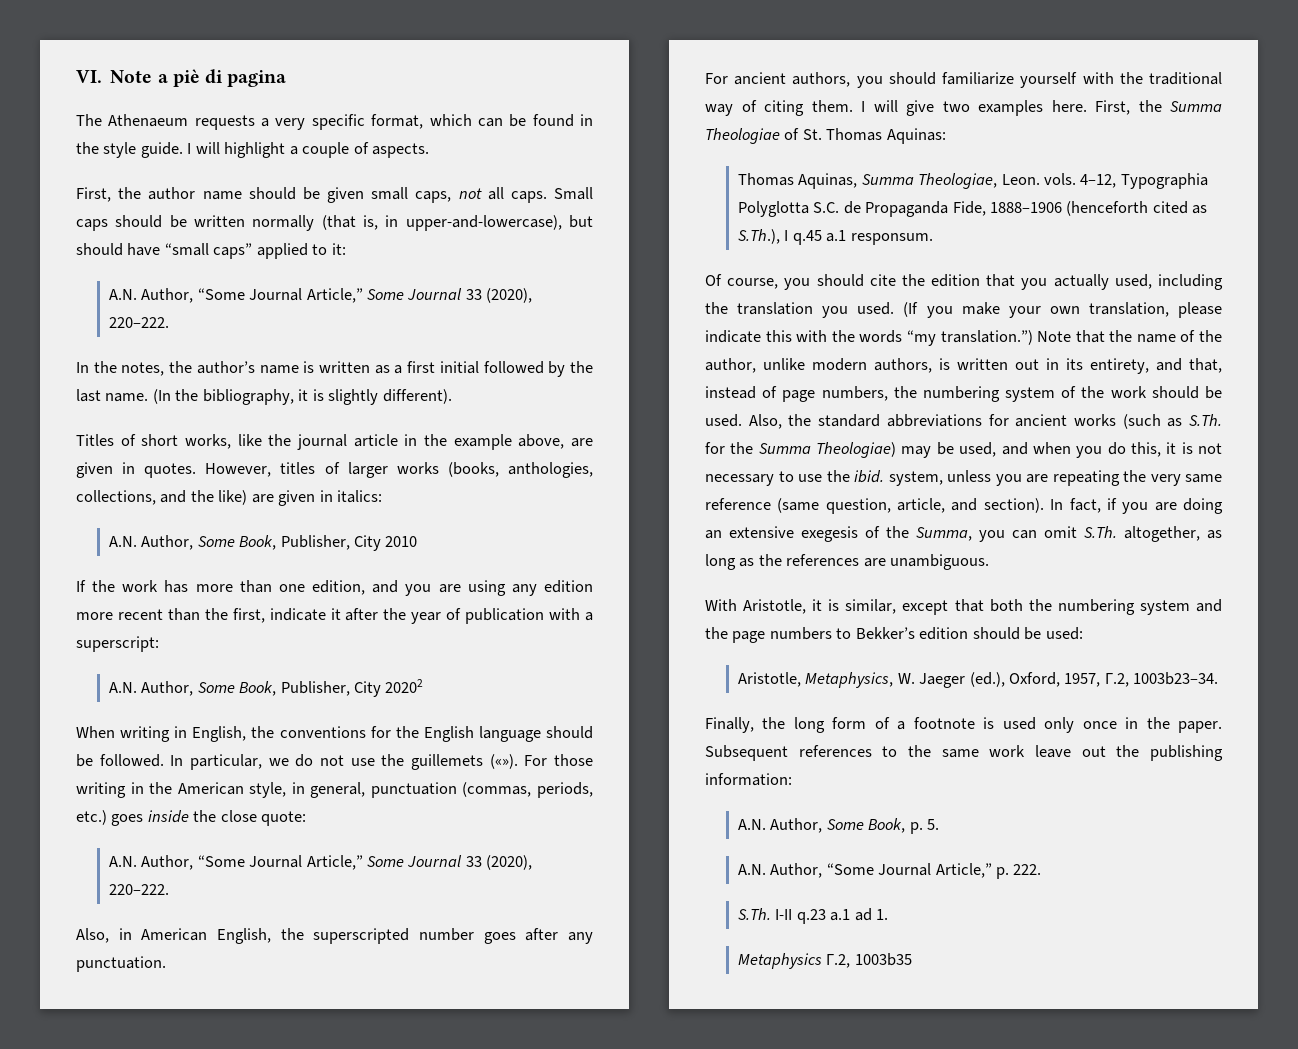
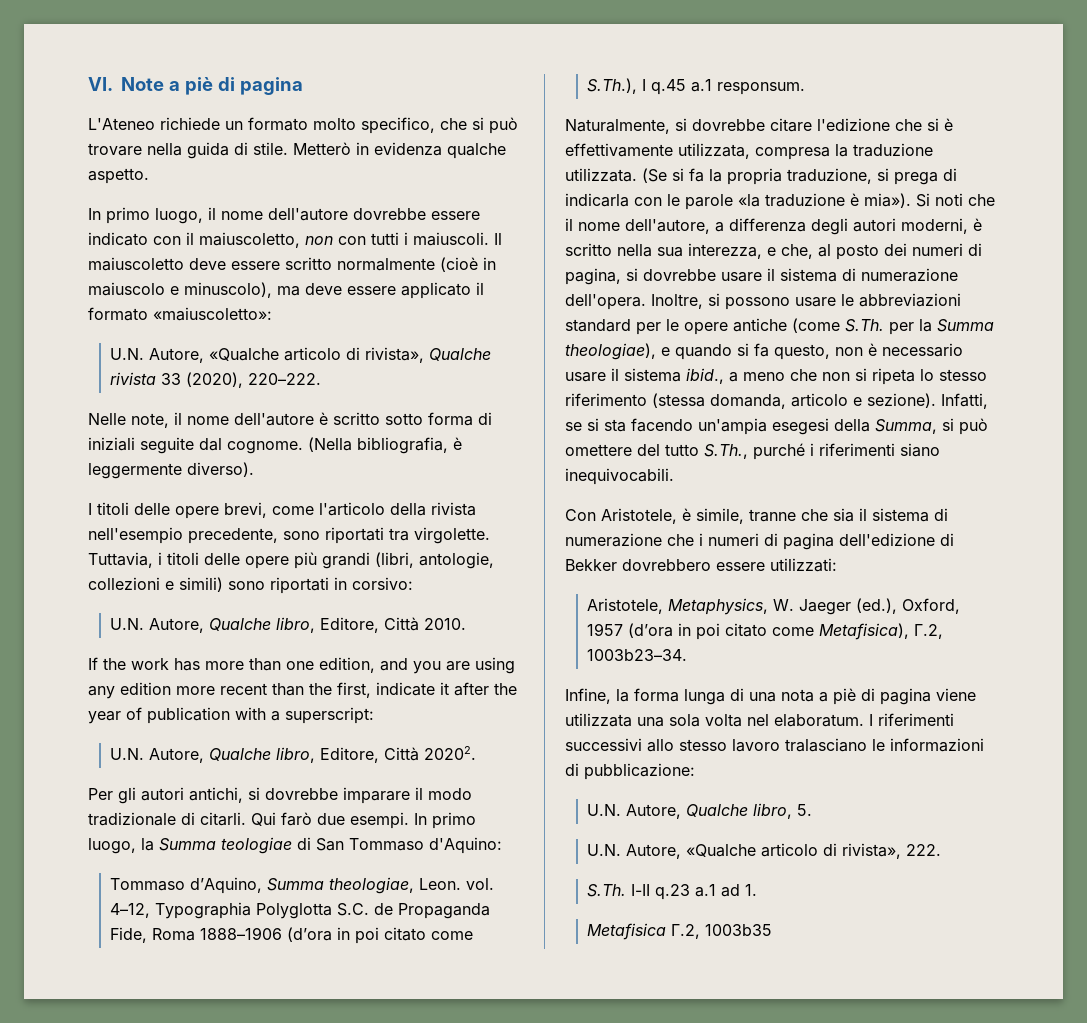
[76,114,594,130] [76,142,430,158] [76,187,594,203] [76,215,593,231] [76,243,346,259] [108,288,533,303] [108,317,169,328] [76,361,593,377] [76,389,452,405] [76,434,594,450] [76,462,593,478] [76,490,383,506] [108,535,418,551] The Athenaeum requests a very specific format, which can be found in the style guide. I will highlight a couple of aspects. // First, the author name should be given small caps, not all caps. Small caps should be written normally (that is, in upper-and-lowercase), but should have “small caps” applied to it: // A.N. Author, “Some Journal Article,” Some Journal 33 (2020), 220–222. // In the notes, the author’s name is written as a first initial followed by the last name. (In the bibliography, it is slightly different). // Titles of short works, like the journal article in the example above, are given in quotes. However, titles of larger works (books, anthologies, collections, and the like) are given in italics: // A.N. Author, Some Book, Publisher, City 2010 -> [88,117,518,134] [88,142,506,159] [88,168,149,184] [88,207,480,224] [88,232,502,248] [88,257,496,272] [88,282,484,299] [88,307,272,321] [110,347,492,363] [110,372,322,388] [88,412,492,428] [88,437,462,454] [88,462,254,479] [88,502,476,519] [88,527,490,544] [88,552,494,569] [88,577,413,594] [110,617,467,633] L'Ateneo richiede un formato molto specifico, che si può trovare nella guida di stile. Metterò in evidenza qualche aspetto. // In primo luogo, il nome dell'autore dovrebbe essere indicato con il maiuscoletto, non con tutti i maiuscoli. Il maiuscoletto deve essere scritto normalmente (cioè in maiuscolo e minuscolo), ma deve essere applicato il formato «maiuscoletto»: // U.N. Autore, «Qualche articolo di rivista», Qualche rivista 33 (2020), 220–222. // Nelle note, il nome dell'autore è scritto sotto forma di iniziali seguite dal cognome. (Nella bibliografia, è leggermente diverso). // I titoli delle opere brevi, come l'articolo della rivista nell'esempio precedente, sono riportati tra virgolette. Tuttavia, i titoli delle opere più grandi (libri, antologie, collezioni e simili) sono riportati in corsivo: // U.N. Autore, Qualche libro, Editore, Città 2010.
[108,679,424,697] [76,726,594,742] [76,754,594,770] [76,782,593,798] [76,810,307,826] [108,855,533,870] [108,884,169,895] [76,928,593,944] [76,956,166,972] [705,72,1222,88] [705,100,1222,116] [705,128,946,144] [737,173,1077,189] A.N. Author, Some Book, Publisher, City 20202 // When writing in English, the conventions for the English language should be followed. In particular, we do not use the guillemets («»). For those writing in the American style, in general, punctuation (commas, periods, etc.) goes inside the close quote: // A.N. Author, “Some Journal Article,” Some Journal 33 (2020), 220–222. // Also, in American English, the superscripted number goes after any punctuation. // For ancient authors, you should familiarize yourself with the traditional way of citing them. I will give two examples here. First, the Summa Theologiae of St. Thomas Aquinas: // Thomas Aquinas, Summa Theologiae, Leon. vols. -> [110,746,477,763] [88,787,472,804] [88,812,476,829] [88,837,502,854] [110,877,495,894] U.N. Autore, Qualche libro, Editore, Città 20202. // Per gli autori antichi, si dovrebbe imparare il modo tradizionale di citarli. Qui farò due esempi. In primo luogo, la Summa teologiae di San Tommaso d'Aquino: // Tommaso d’Aquino, Summa theologiae, Leon. vol.
[990,201,1208,216] 1888–1906 (henceforth cited as -> [152,927,474,944] Roma 1888–1906 (d’ora in poi citato come
[705,274,1223,290] [705,302,1222,318] [705,330,1222,346] [705,358,1222,374] [705,386,1222,402] [705,414,1222,429] [705,442,1222,458] [705,470,1222,486] [705,498,1223,514] [705,526,1222,542] [705,554,990,570] [705,599,1222,615] [705,627,1083,643] [737,672,801,687] Of course, you should cite the edition that you actually used, including the translation you used. (If you make your own translation, please indicate this with the words “my translation.”) Note that the name of the author, unlike modern authors, is written out in its entirety, and that, instead of page numbers, the numbering system of the work should be used. Also, the standard abbreviations for ancient works (such as S.Th. for the Summa Theologiae) may be used, and when you do this, it is not necessary to use the ibid. system, unless you are repeating the very same reference (same question, article, and section). In fact, if you are doing an extensive exegesis of the Summa, you can omit S.Th. altogether, as long as the references are unambiguous. // With Aristotle, it is similar, except that both the numbering system and the page numbers to Bekker’s edition should be used: // Aristotle, -> [565,118,953,134] [565,143,933,160] [565,168,957,185] [565,193,995,210] [565,218,982,235] [565,243,982,260] [565,268,958,285] [565,293,961,310] [565,318,994,335] [565,343,963,360] [565,368,987,385] [565,393,988,409] [565,418,988,435] [565,443,940,460] [565,468,674,485] [565,508,948,524] [565,533,954,550] [565,558,837,572] [587,598,664,614] Naturalmente, si dovrebbe citare l'edizione che si è effettivamente utilizzata, compresa la traduzione utilizzata. (Se si fa la propria traduzione, si prega di indicarla con le parole «la traduzione è mia»). Si noti che il nome dell'autore, a differenza degli autori moderni, è scritto nella sua interezza, e che, al posto dei numeri di pagina, si dovrebbe usare il sistema di numerazione dell'opera. Inoltre, si possono usare le abbreviazioni standard per le opere antiche (come S.Th. per la Summa theologiae), e quando si fa questo, non è necessario usare il sistema ibid., a meno che non si ripeta lo stesso riferimento (stessa domanda, articolo e sezione). Infatti, se si sta facendo un'ampia esegesi della Summa, si può omettere del tutto S.Th., purché i riferimenti siano inequivocabili. // Con Aristotele, è simile, tranne che sia il sistema di numerazione che i numeri di pagina dell'edizione di Bekker dovrebbero essere utilizzati: // Aristotele,
[1064,672,1219,687] [705,717,1222,733] [705,745,1223,761] [705,773,792,786] [737,818,940,834] [737,863,1010,879] 1957, Γ.2, 1003b23–34. // Finally, the long form of a footnote is used only once in the paper. Subsequent references to the same work leave out the publishing information: // A.N. Author, Some Book, p. 5. // A.N. Author, “Some Journal Article,” p. -> [587,623,944,640] [587,649,688,661] [565,688,976,705] [565,713,954,727] [565,738,984,752] [565,763,695,780] [587,803,813,819] [587,843,902,859] 1957 (d’ora in poi citato come Metafisica), Γ.2, 1003b23–34. // Infine, la forma lunga di una nota a piè di pagina viene utilizzata una sola volta nel elaboratum. I riferimenti successivi allo stesso lavoro tralasciano le informazioni di pubblicazione: // U.N. Autore, Qualche libro, 5. // U.N. Autore, «Qualche articolo di rivista»,
[737,953,822,969] Metaphysics -> [587,923,667,940] Metafisica

